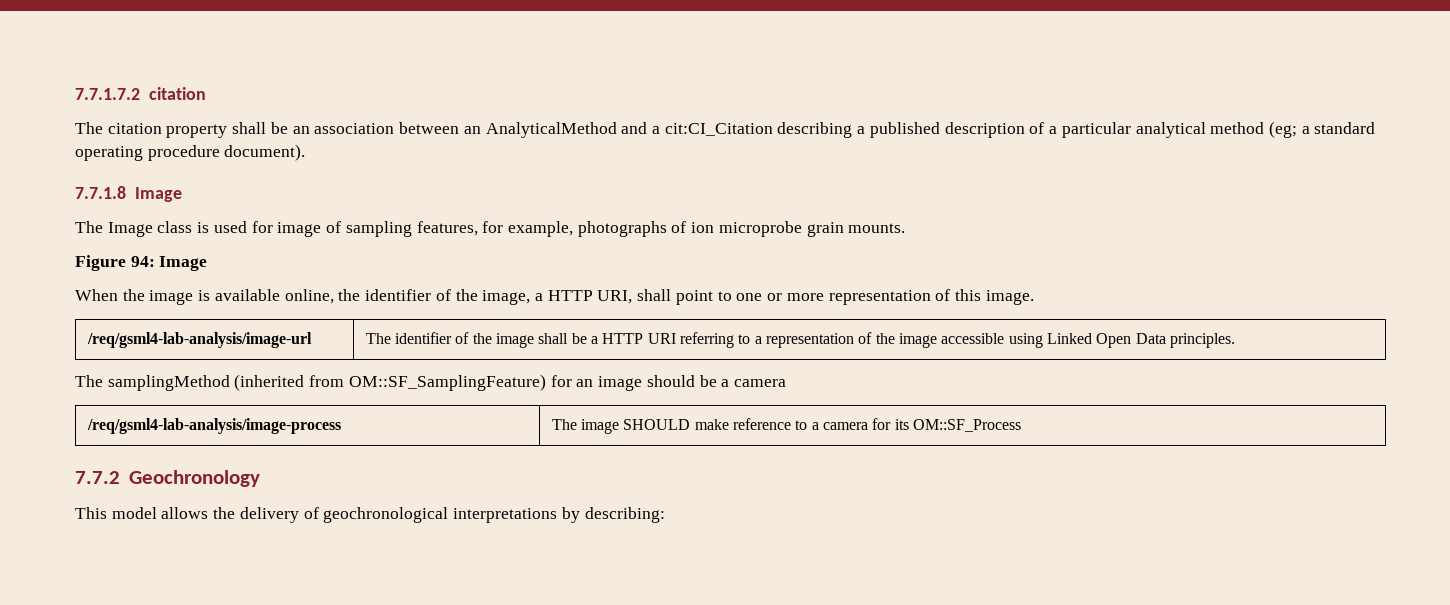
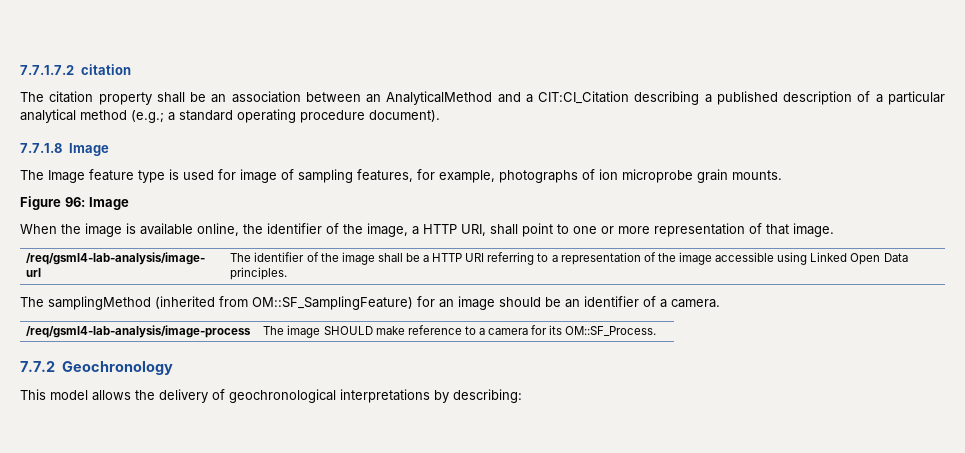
[664,123,773,136] cit:CI_Citation -> [538,91,630,104] CIT:CI_Citation
[1268,121,1297,138] (eg; -> [131,110,164,123] (e.g.;
[157,221,193,233] class -> [89,169,165,183] feature type
[130,256,155,267] 94: -> [65,197,85,207] 96:
[954,289,981,301] this -> [766,224,789,235] that
[721,379,786,387] a camera -> [565,296,720,308] an identifier of a camera.
[913,419,1022,432] OM::SF_Process -> [565,326,657,336] OM::SF_Process.

